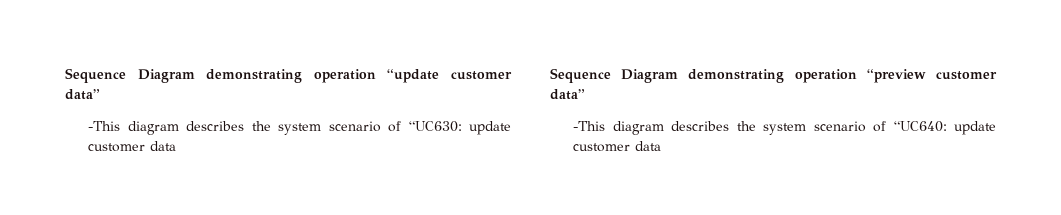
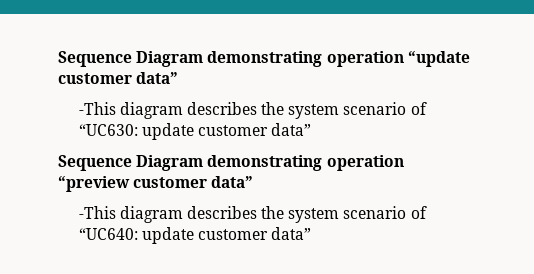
[150,141,177,151] data -> [271,123,312,136] data”
[635,141,662,151] data -> [271,227,312,240] data”

